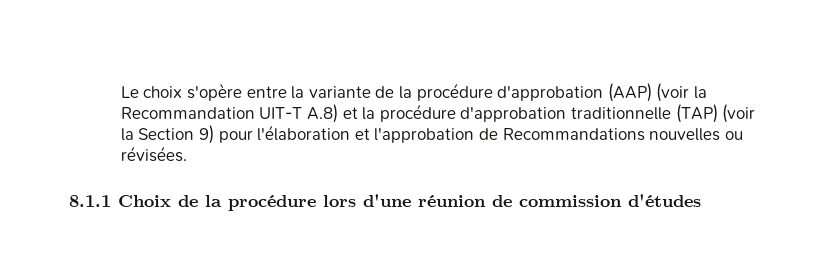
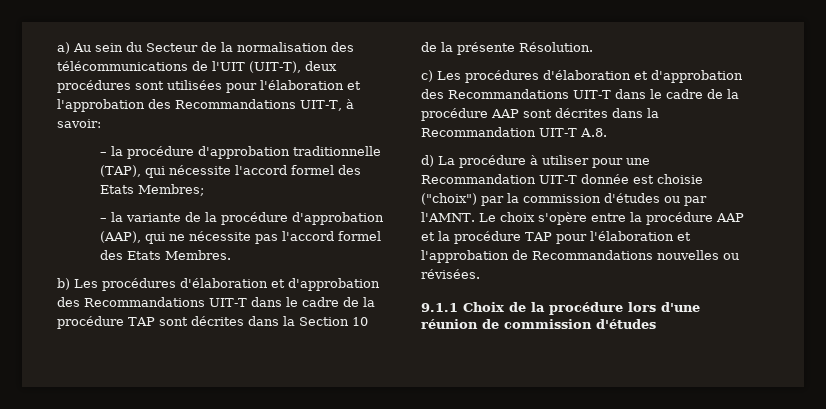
[120,83,287,101] Le choix s'opère entre -> [57,42,354,54] [57,61,337,73] [57,80,361,93] [57,99,354,112] [57,119,101,128] [99,146,381,159] [99,165,361,178] [99,184,204,196] [99,218,107,222] а) Au sein du Secteur de la normalisation des télécommunications de l'UIT (UIT-T), deux procédures sont utilisées pour l'élaboration et l'approbation des Recommandations UIT-T, à savoir: // – la procédure d'approbation traditionnelle (TAP), qui nécessite l'accord formel des Etats Membres; // –
[607,83,707,102] [120,104,756,123] [120,125,215,144] (AAP) (voir la Recommandation UIT-T A.8) et la procédure d'approbation traditionnelle (TAP) (voir la Section 9) -> [99,231,381,244] [99,250,231,260] [57,278,380,291] [57,297,375,307] [57,316,368,329] [421,42,593,55] [421,70,743,83] [421,89,739,99] [421,108,659,121] [421,127,607,137] [421,155,650,168] [421,174,703,184] [421,193,707,206] [421,212,744,225] [421,231,552,244] (AAP), qui ne nécessite pas l'accord formel des Etats Membres. // b) Les procédures d'élaboration et d'approbation des Recommandations UIT-T dans le cadre de la procédure TAP sont décrites dans la Section 10 de la présente Résolution. // c) Les procédures d'élaboration et d'approbation des Recommandations UIT-T dans le cadre de la procédure AAP sont décrites dans la Recommandation UIT-T А.8. // d) La procédure à utiliser pour une Recommandation UIT-T donnée est choisie ("choix") par la commission d'études ou par l'AMNT. Le choix s'opère entre la procédure AAP et la procédure TAP
[69,195,111,207] 8.1.1 -> [421,303,458,312] 9.1.1

